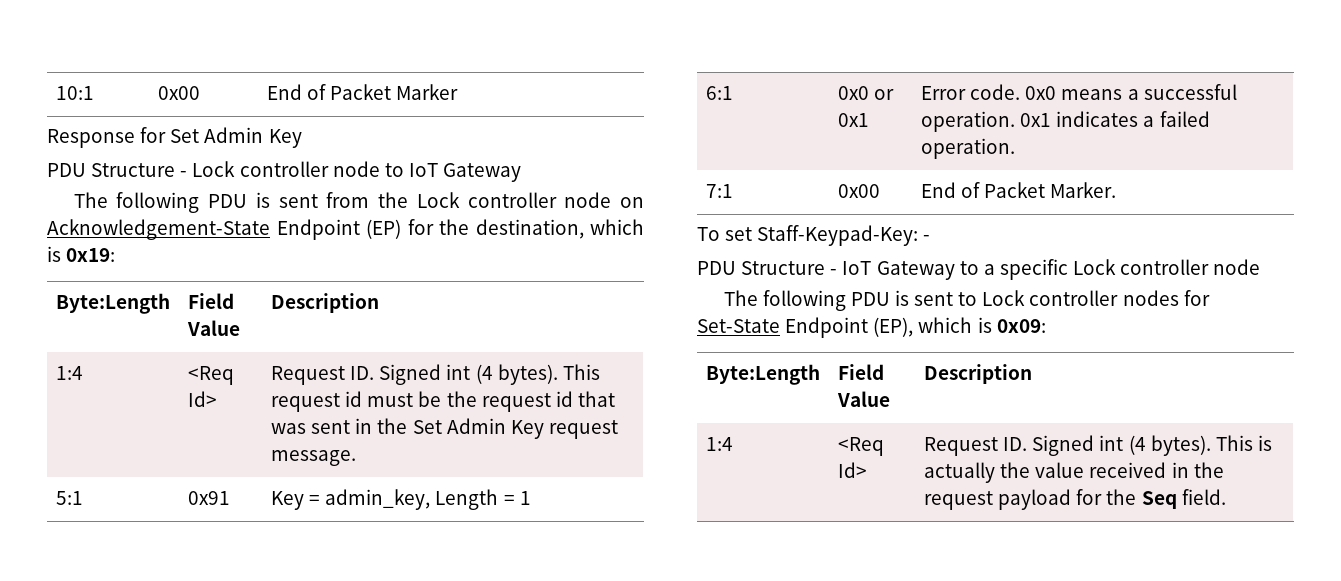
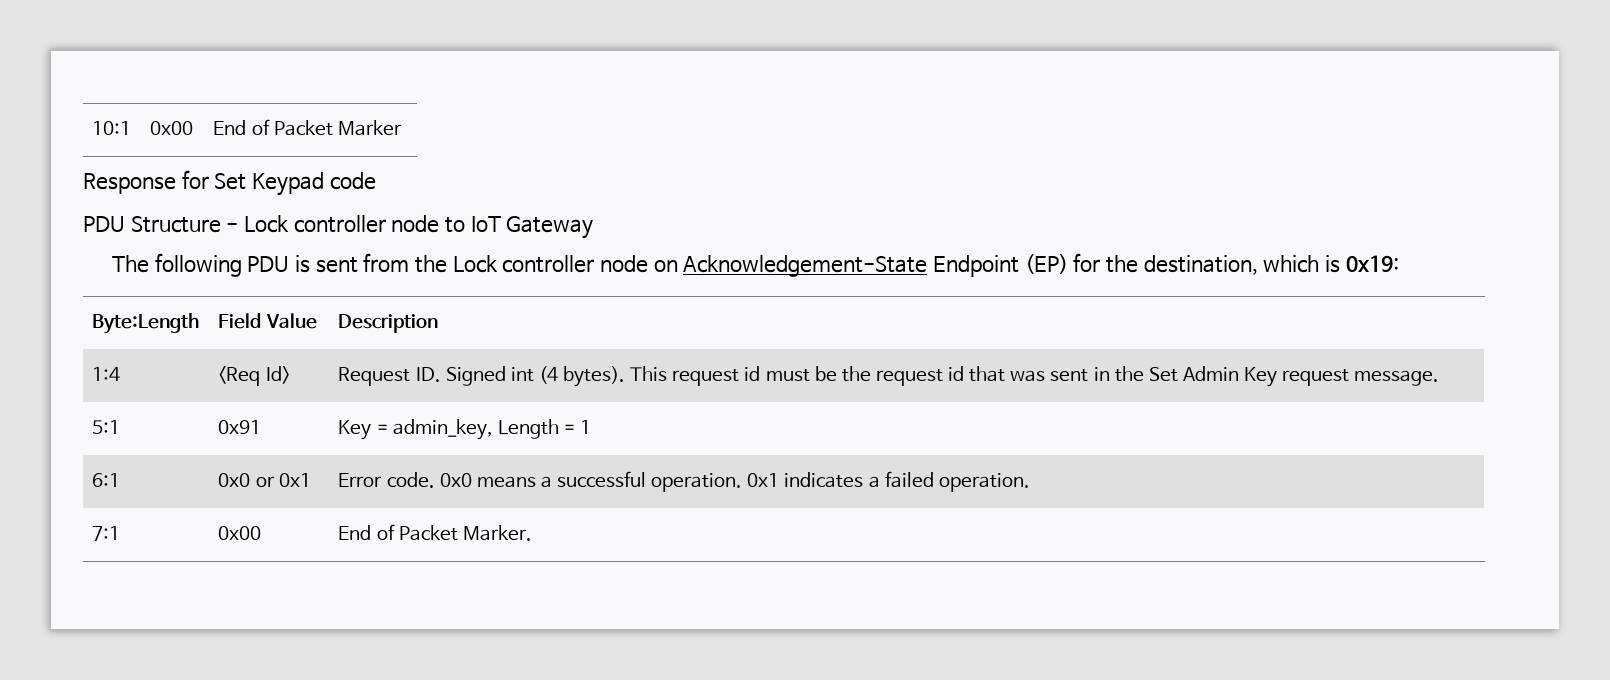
[204,127,302,148] Admin Key -> [252,172,376,196] Keypad code
[697,225,931,246] [697,259,1261,280] [723,290,1210,311] [697,317,1046,338] [705,364,820,385] [837,364,884,380] [836,391,890,407] [923,364,1032,384] [705,437,733,451] [837,437,884,456] [837,462,867,478] [923,435,1272,456] [923,462,1224,483] [923,489,1226,510] // To set Staff-Keypad-Key: - // PDU Structure - IoT Gateway to a specific Lock controller node // The following PDU is sent to Lock controller nodes for Set-State Endpoint (EP), which is 0x09: // Byte:Length | Field Value | Description // 1:4 | <Req Id> | Request ID. Signed int (4 bytes). This is actually the value received in the request payload for the Seq field. -> (532, 533) none

